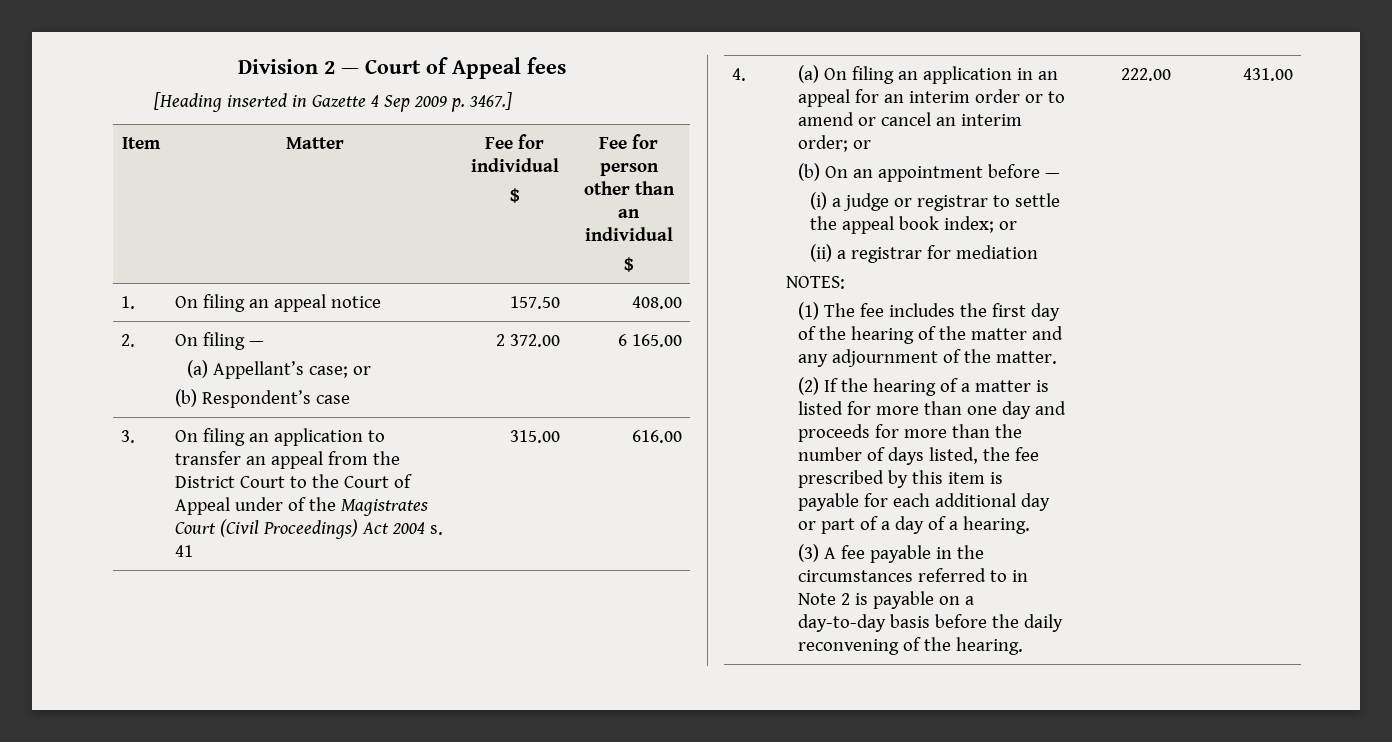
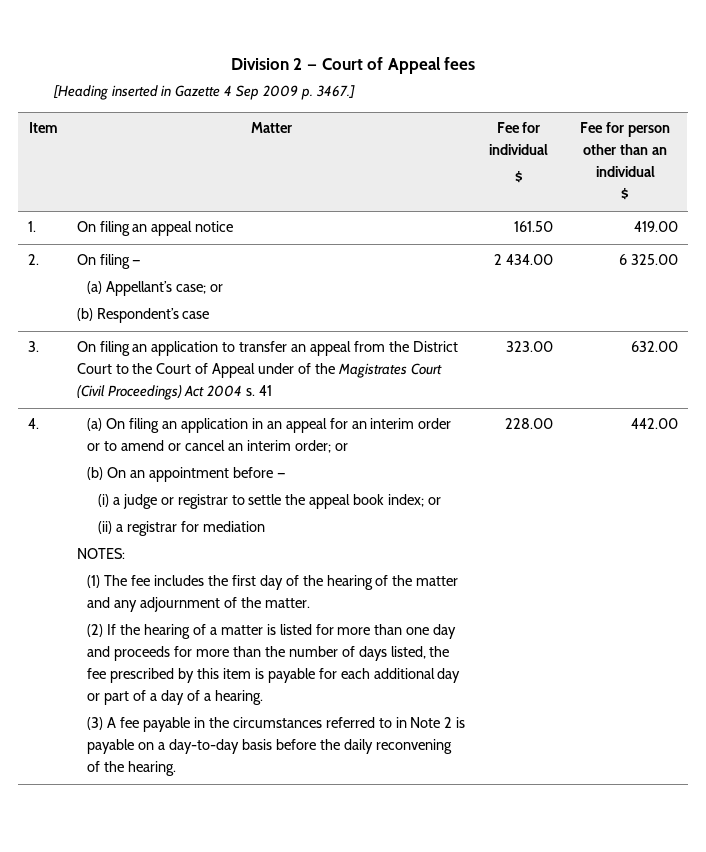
[510,296,561,309] [632,296,683,309] 157.50 | 408.00 -> [514,221,554,232] [634,221,679,232] 161.50 | 419.00
[510,334,561,347] 372.00 -> [506,254,554,265] 434.00
[632,334,683,347] 165.00 -> [631,254,679,265] 325.00
[510,430,561,443] [632,430,683,443] 315.00 | 616.00 -> [506,341,554,352] [631,341,679,352] 323.00 | 632.00
[1121,68,1172,81] [1243,68,1294,81] 222.00 | 431.00 -> [505,418,554,429] [631,418,679,429] 228.00 | 442.00

